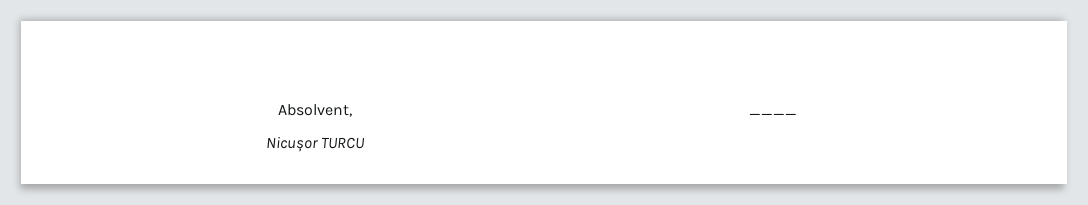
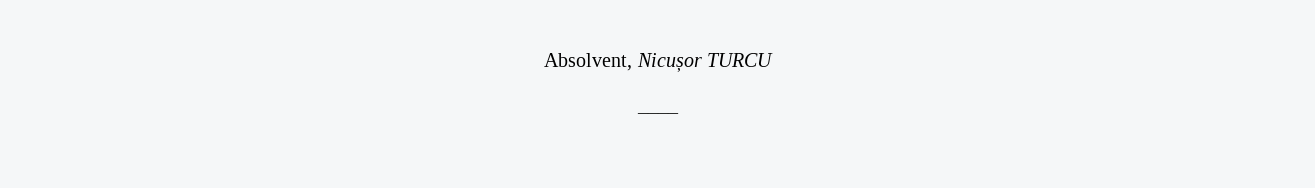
(352, 110) // -> (633, 62) none

